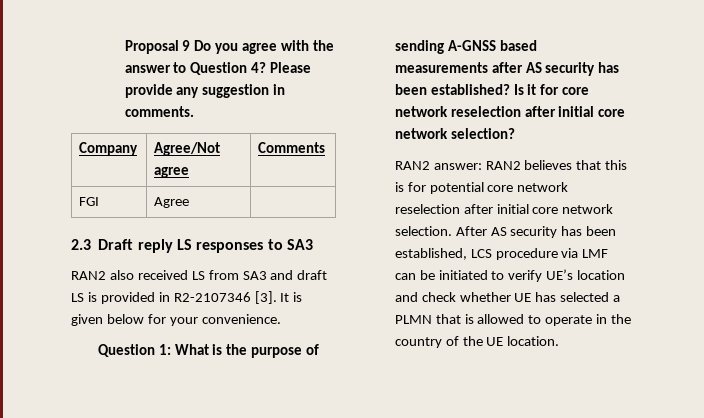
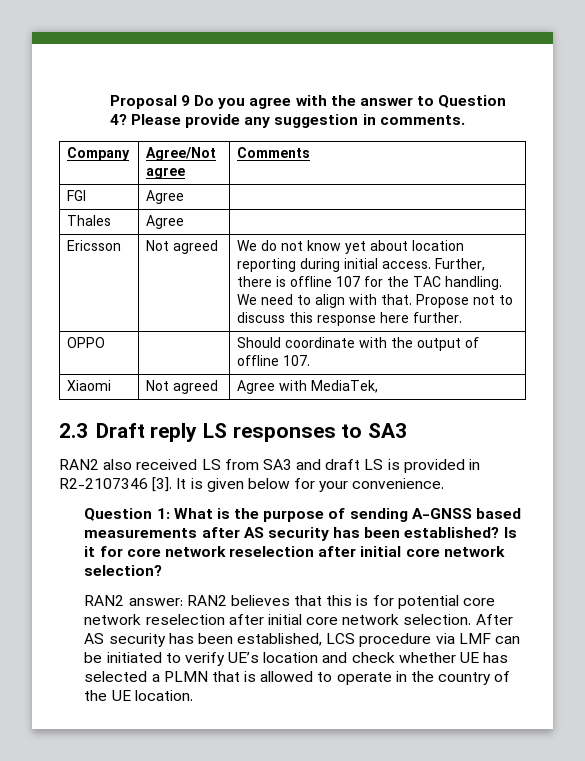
(190, 202) none -> [67,215,112,226] [146,215,185,229] [67,240,122,251] [146,240,219,254] [237,240,465,254] [237,258,486,272] [237,276,503,290] [237,294,514,308] [237,312,463,326] [67,337,106,348] [237,337,480,351] [237,355,311,366] [67,380,112,391] [146,380,219,394] [237,380,379,394] // Thales | Agree | // Ericsson | Not agreed | We do not know yet about location reporting during initial access. Further, there is offline 107 for the TAC handling. We need to align with that. Propose not to discuss this response here further. // OPPO | | Should coordinate with the output of offline 107. // Xiaomi | Not agreed | Agree with MediaTek,

